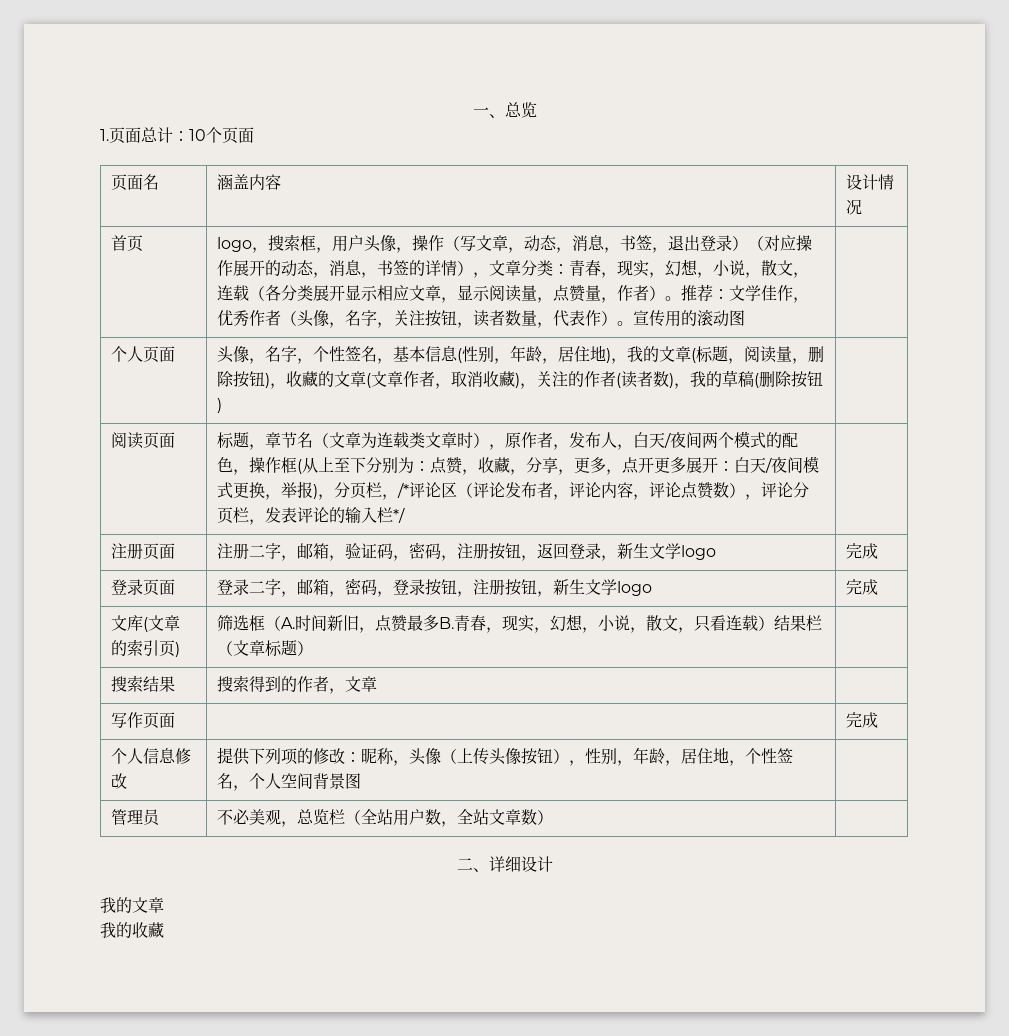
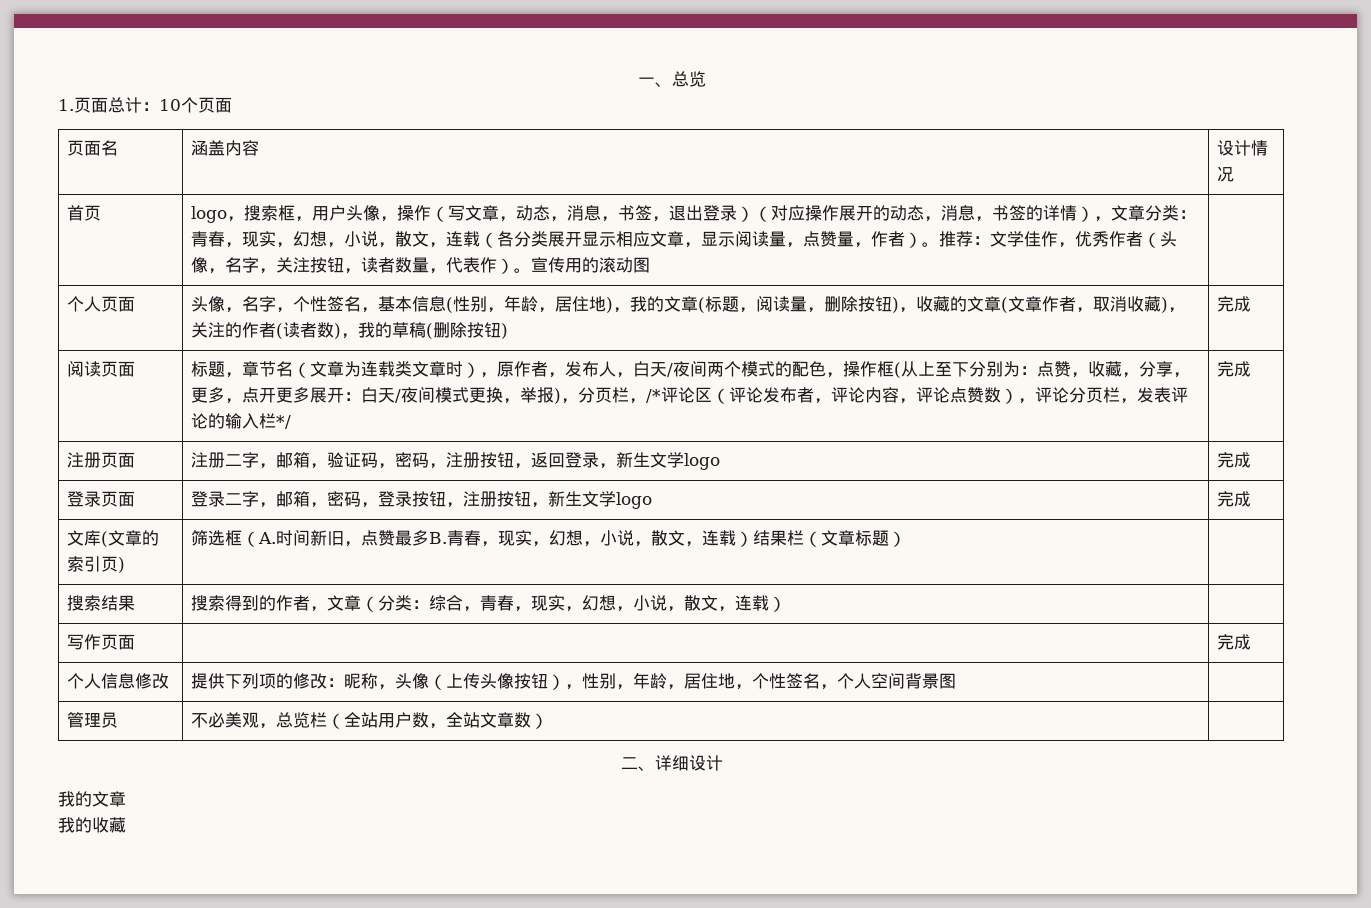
(223, 405) none -> [1216,296,1251,312] 完成
(406, 515) none -> [1216,361,1251,377] 完成
[694,615,727,632] 只看 -> (702, 544) none
(378, 684) none -> [360,595,786,612] （分类：综合，青春，现实，幻想，小说，散文，连载）

